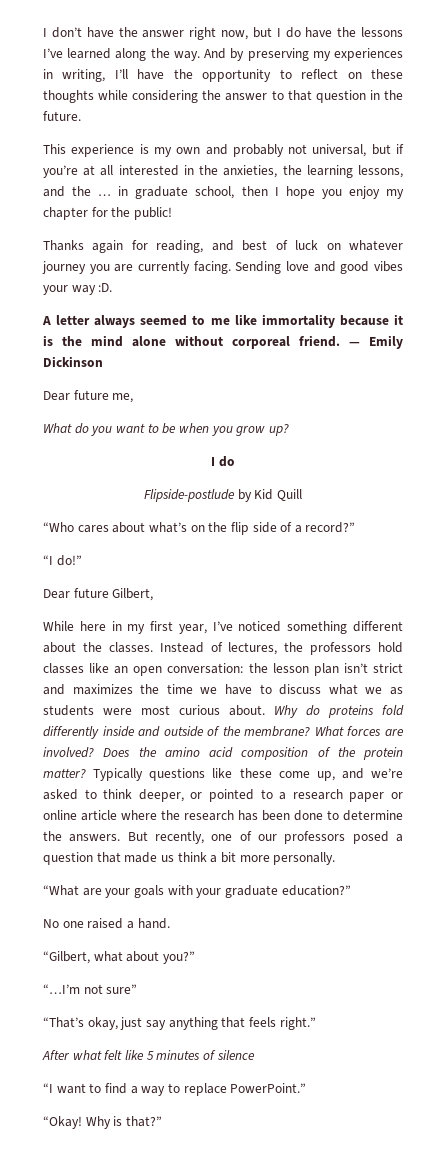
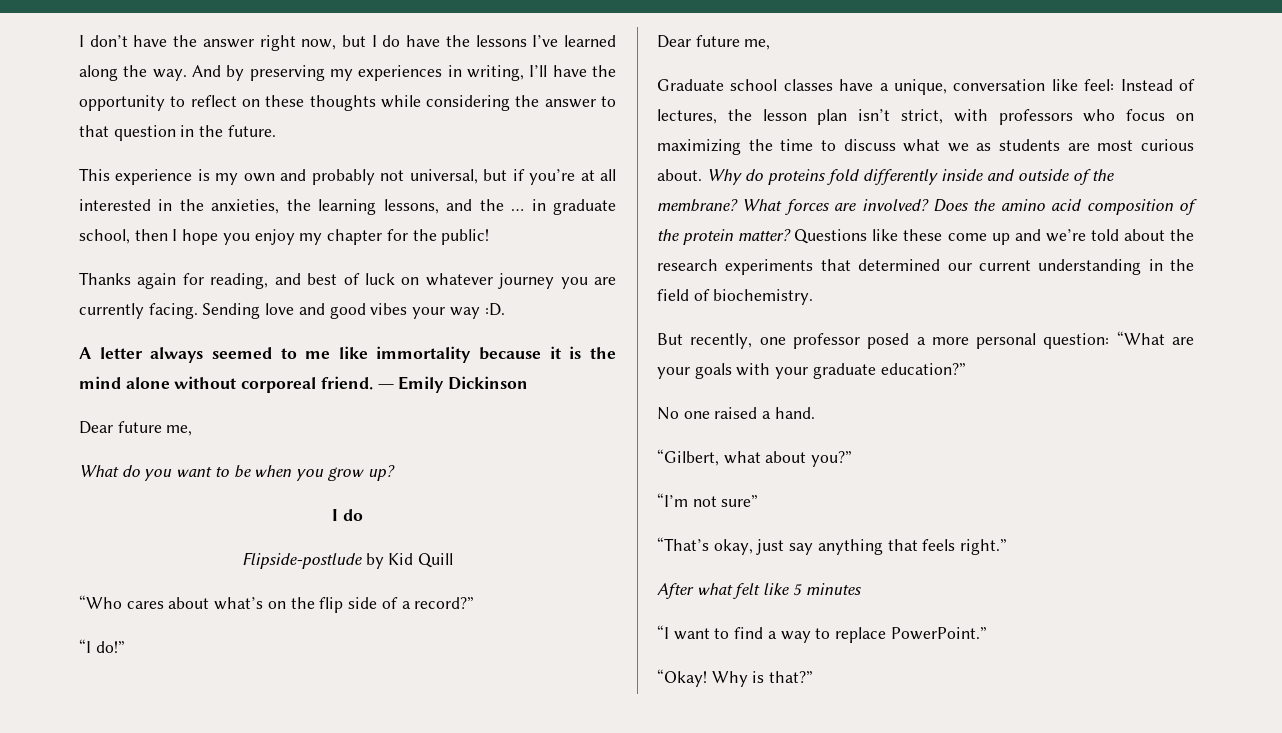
[112,588,154,601] [43,621,403,634] [43,642,403,655] [43,663,403,676] [43,684,252,695] Gilbert, // While here in my first year, I’ve noticed something different about the classes. Instead of lectures, the professors hold classes like an open conversation: the lesson plan isn’t strict and maximizes the time we have -> [744,39,771,50] [657,79,1195,95] [657,109,1194,125] [657,139,814,155] me, // Graduate school classes have a unique, conversation like feel: Instead of lectures, the lesson plan isn’t strict, with professors who focus on maximizing the time
[103,708,132,715] were -> [1067,143,1090,151] are
[93,768,206,781] Typically questions -> [794,229,868,244] Questions
[316,771,335,781] up, -> [991,233,1010,245] up
[43,789,403,802] [43,810,403,821] [43,831,403,844] [43,852,336,865] asked to think deeper, or pointed to a research paper or online article where the research has been done to determine the answers. But recently, one of our professors posed a question that made us think a bit more personally. // -> [1090,229,1194,241] [657,259,1194,275] [657,289,814,305] [657,333,1110,349] told about the research experiments that determined our current understanding in the field of biochemistry. // But recently, one professor posed a more personal question:
[43,984,80,994] “…I’m -> [657,493,688,507] “I’m
[202,1050,255,1060] of silence -> (861, 589) none

